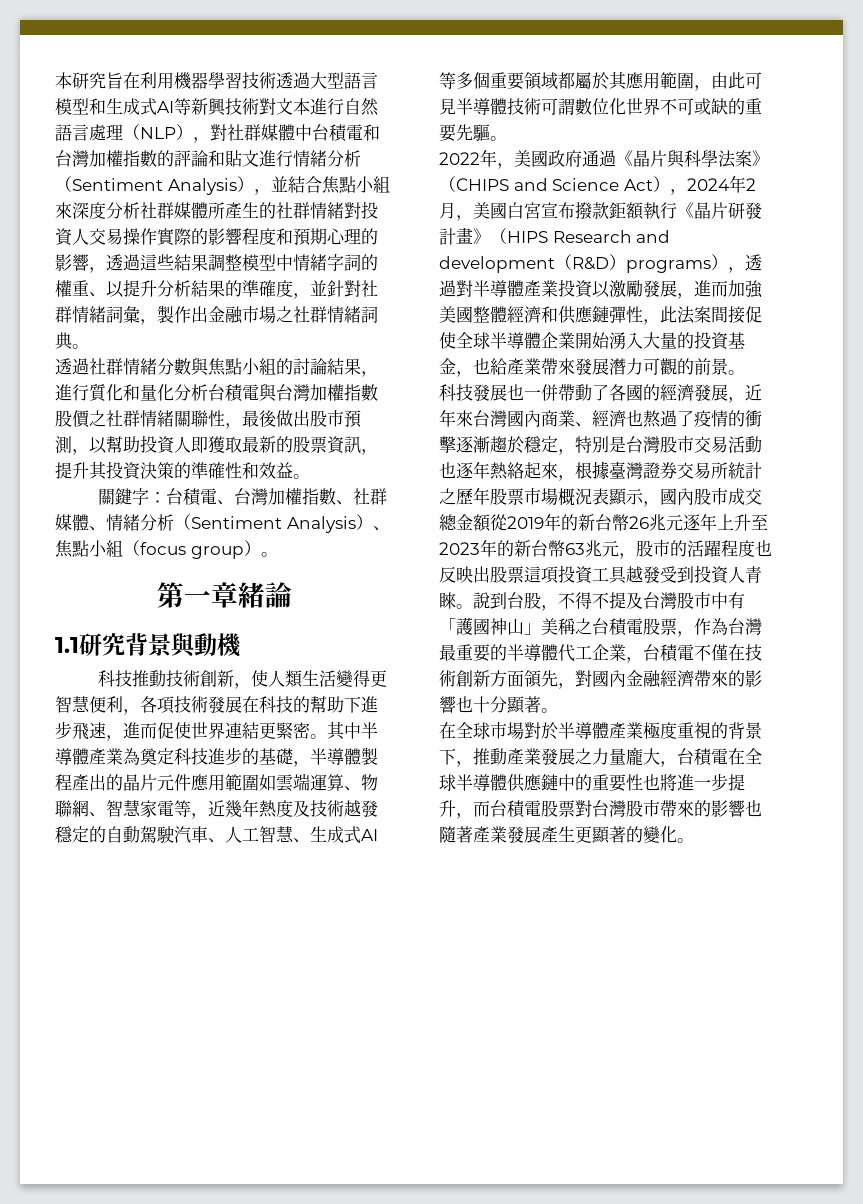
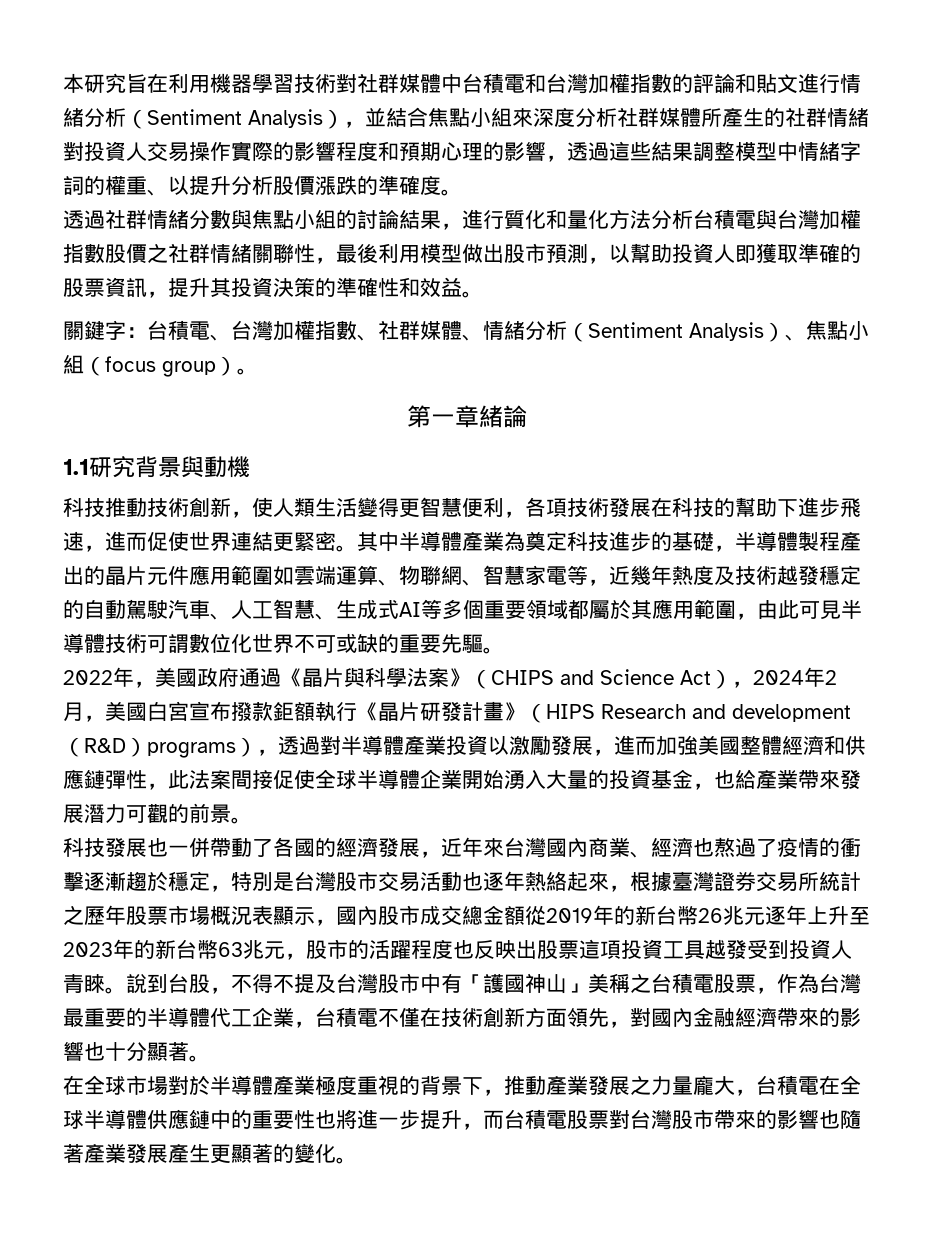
[276,72,378,89] [55,98,379,116] [55,124,210,143] 透過大型語言模型和生成式AI等新興技術對文本進行自然語言處理（NLP）， -> (336, 83) none
[191,280,378,299] [55,305,378,325] [55,332,73,350] 結果的準確度，並針對社群情緒詞彙，製作出金融市場之社群情緒詞典 -> [273,175,441,196] 股價漲跌的準確度
(174, 392) none -> [609,209,651,229] 方法
(277, 418) none -> [378,243,462,263] 利用模型
[242,436,276,453] 最新 -> [798,243,840,263] 準確

